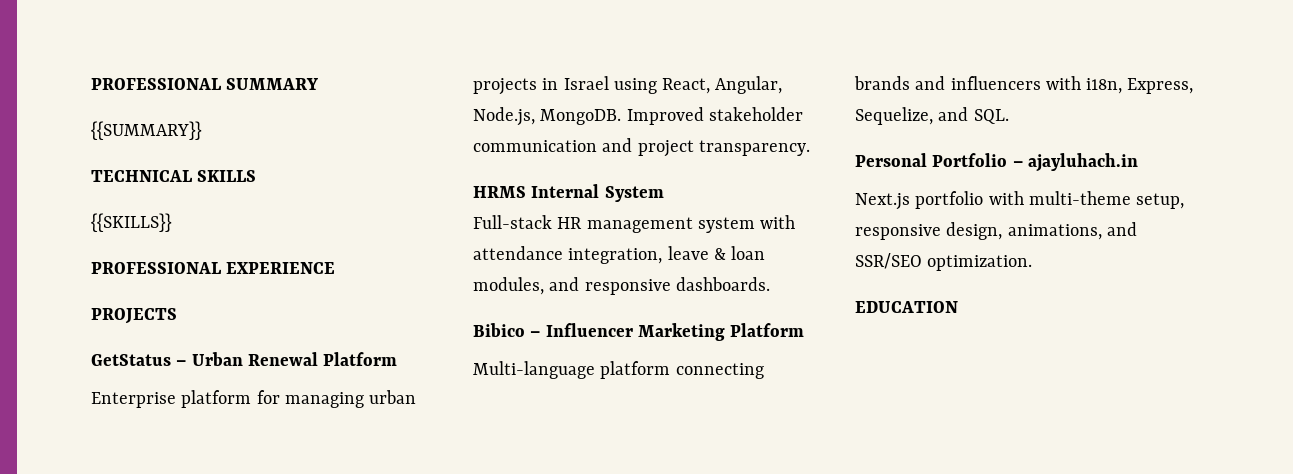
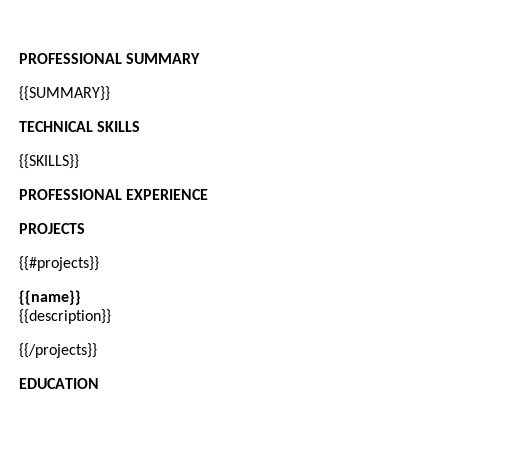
[91,352,398,366] [91,390,417,408] [473,76,783,95] [473,107,803,126] [473,138,810,157] [473,184,664,202] [473,215,796,233] [473,246,766,264] [473,277,770,295] [473,323,805,341] [473,361,764,379] [854,76,1194,94] [855,107,1009,125] [855,153,1138,172] [855,191,1185,210] [855,222,1137,240] [855,253,1033,271] GetStatus – Urban Renewal Platform // Enterprise platform for managing urban projects in Israel using React, Angular, Node.js, MongoDB. Improved stakeholder communication and project transparency. // HRMS Internal System // Full-stack HR management system with attendance integration, leave & loan modules, and responsive dashboards. // Bibico – Influencer Marketing Platform // Multi-language platform connecting brands and influencers with i18n, Express, Sequelize, and SQL. // Personal Portfolio – ajayluhach.in // Next.js portfolio with multi-theme setup, responsive design, animations, and SSR/SEO optimization. -> [19,256,99,271] [19,290,81,305] [19,309,111,324] [19,343,97,358] {{#projects}} // {{name}} // {{description}} // {{/projects}}

